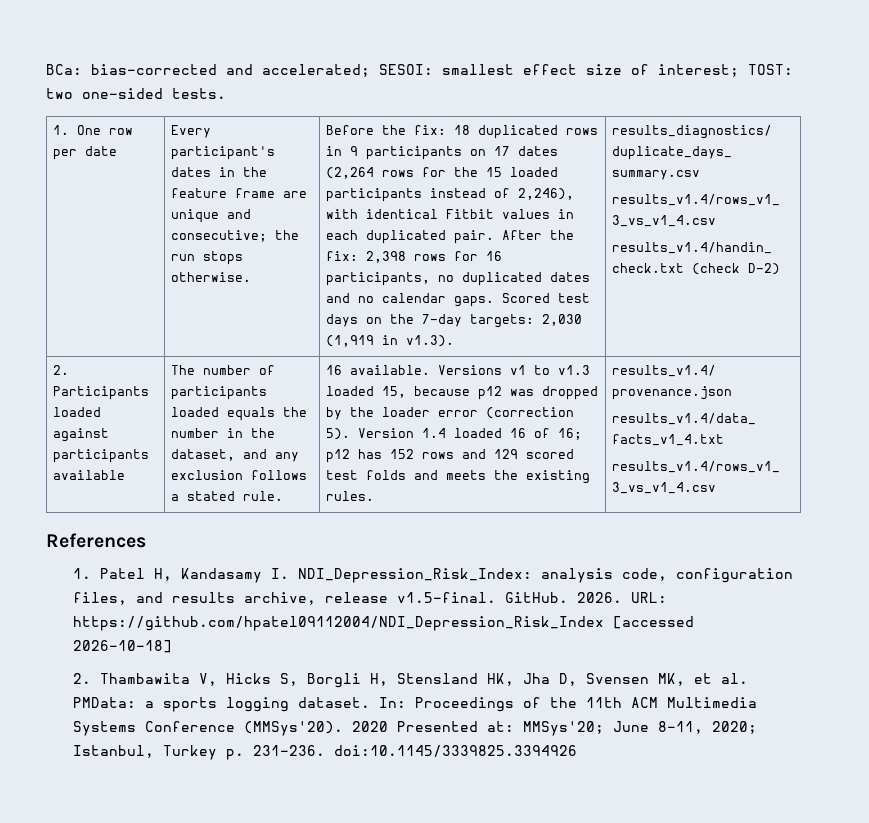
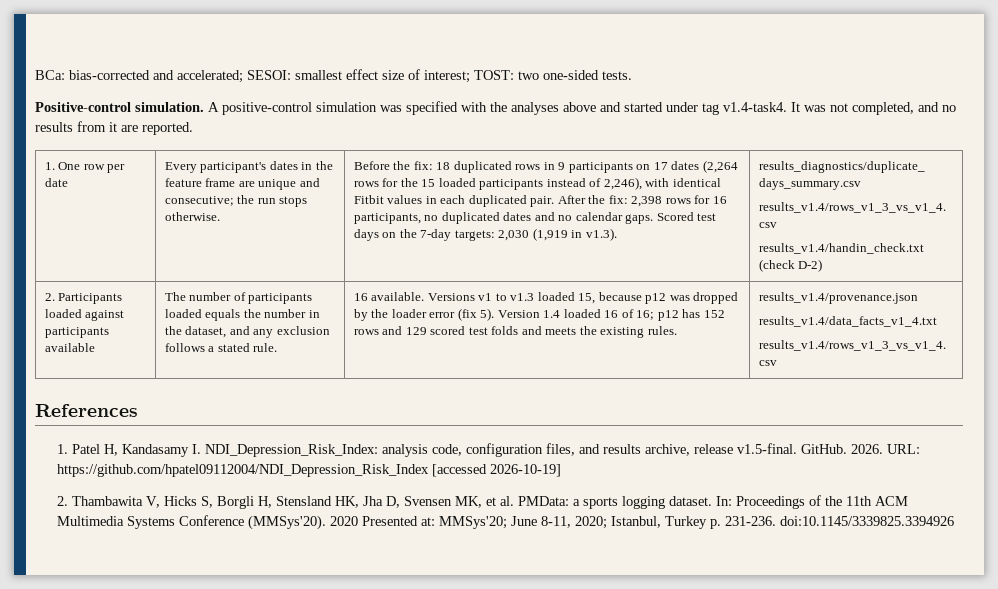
(226, 93) none -> [35,101,956,115] [35,121,193,135] // Positive-control simulation. A positive-control simulation was specified with the analyses above and started under tag v1.4-task4. It was not completed, and no results from it are reported.
[485,407,574,419] (correction -> [457,308,477,321] (fix
[72,640,172,653] 2026-10-18] -> [490,464,562,477] 2026-10-19]

